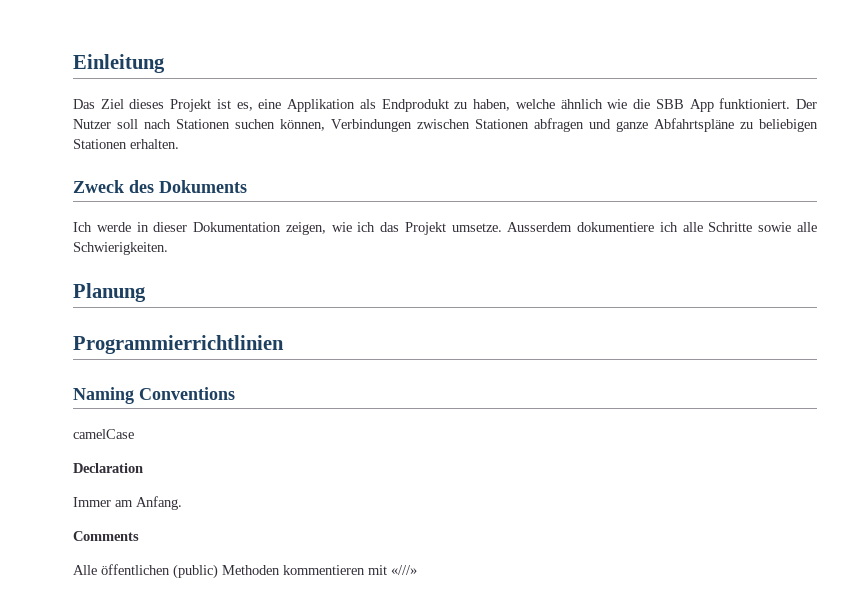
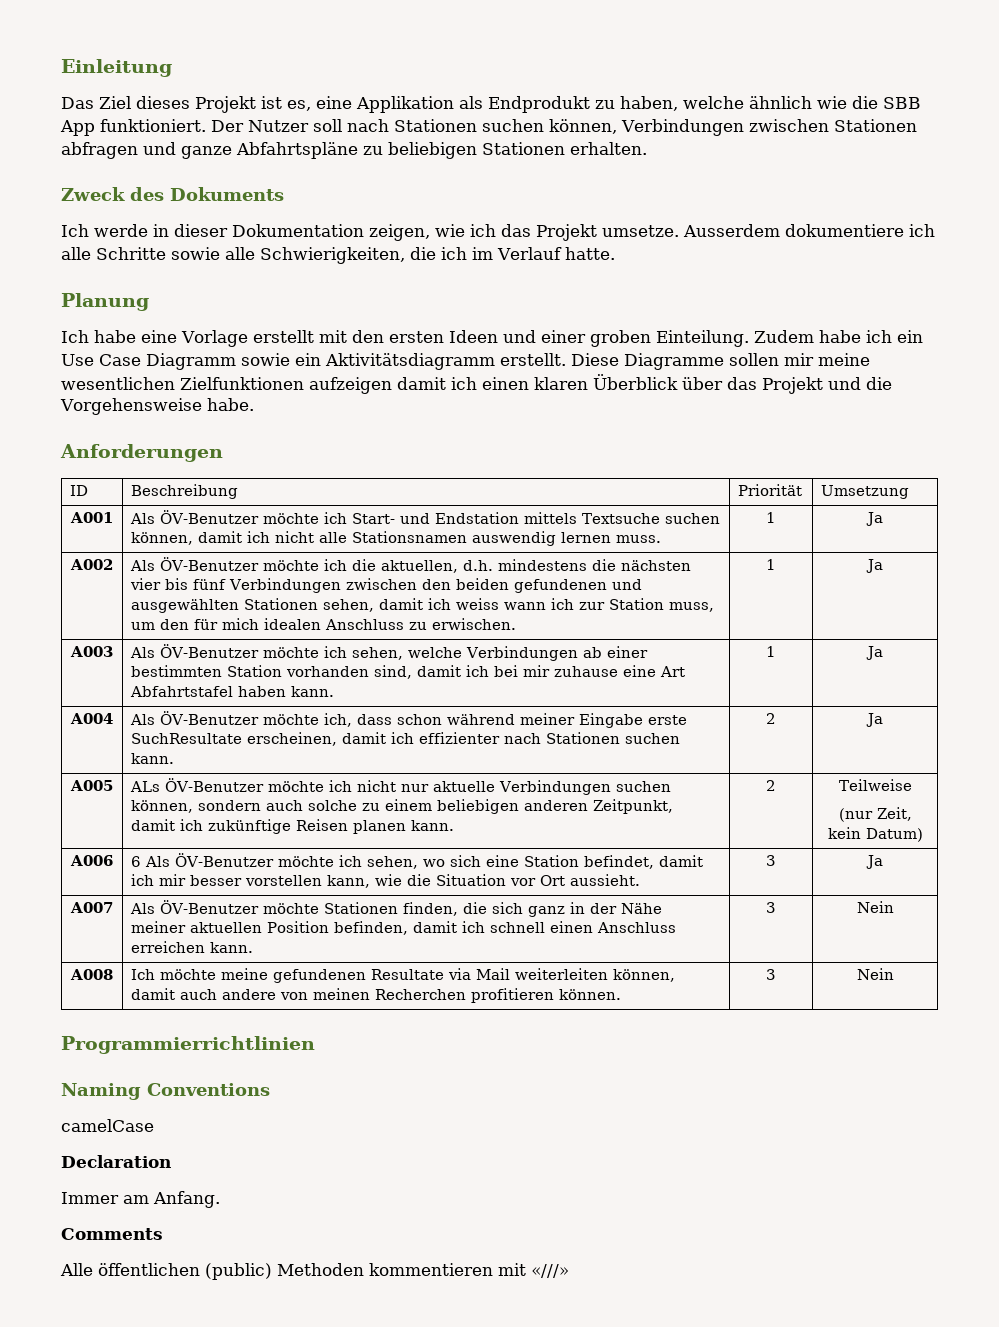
[73,242,168,255] [73,283,146,302] Schwierigkeiten. // Planung -> [260,247,615,264] [61,293,149,311] [61,330,923,347] [61,353,870,370] [61,374,892,394] [60,398,254,415] [60,444,223,462] [70,485,89,496] [131,484,239,499] [738,484,803,496] [821,485,910,499] [70,512,113,523] [130,510,721,524] [131,531,662,546] [766,512,776,523] [865,512,883,526] [70,559,113,570] [130,557,692,573] [130,578,643,593] [131,598,715,613] [131,618,517,630] [766,559,776,570] [865,559,883,573] [70,646,113,657] [130,644,649,661] [131,665,686,679] [130,686,335,697] [766,646,776,657] [865,646,883,660] [70,713,113,724] [130,711,688,728] [131,732,681,746] [131,753,175,764] [766,713,776,724] [865,713,883,727] [70,780,113,791] [130,778,672,795] [131,799,674,814] [131,819,455,834] [766,780,776,791] [838,779,912,791] [838,807,912,822] [827,827,923,842] [70,855,113,866] [131,853,704,869] [131,874,641,888] [766,855,776,866] [865,855,883,869] [70,902,113,913] [130,900,663,917] [131,921,677,935] [131,941,254,953] [766,902,776,913] [856,901,894,913] [70,969,113,980] [131,968,676,983] [131,988,622,1003] [766,969,776,980] [856,968,894,980] Schwierigkeiten, die ich im Verlauf hatte. // Planung // Ich habe eine Vorlage erstellt mit den ersten Ideen und einer groben Einteilung. Zudem habe ich ein Use Case Diagramm sowie ein Aktivitätsdiagramm erstellt. Diese Diagramme sollen mir meine wesentlichen Zielfunktionen aufzeigen damit ich einen klaren Überblick über das Projekt und die Vorgehensweise habe. // Anforderungen // ID | Beschreibung | Priorität | Umsetzung // A001 | Als ÖV-Benutzer möchte ich Start- und Endstation mittels Textsuche suchen können, damit ich nicht alle Stationsnamen auswendig lernen muss. | 1 | Ja // A002 | Als ÖV-Benutzer möchte ich die aktuellen, d.h. mindestens die nächsten vier bis fünf Verbindungen zwischen den beiden gefundenen und ausgewählten Stationen sehen, damit ich weiss wann ich zur Station muss, um den für mich idealen Anschluss zu erwischen. | 1 | Ja // A003 | Als ÖV-Benutzer möchte ich sehen, welche Verbindungen ab einer bestimmten Station vorhanden sind, damit ich bei mir zuhause eine Art Abfahrtstafel haben kann. | 1 | Ja // A004 | Als ÖV-Benutzer möchte ich, dass schon während meiner Eingabe erste SuchResultate erscheinen, damit ich effizienter nach Stationen suchen kann. | 2 | Ja // A005 | ALs ÖV-Benutzer möchte ich nicht nur aktuelle Verbindungen suchen können, sondern auch solche zu einem beliebigen anderen Zeitpunkt, damit ich zukünftige Reisen planen kann. | 2 | Teilweise // (nur Zeit, kein Datum) // A006 | 6 Als ÖV-Benutzer möchte ich sehen, wo sich eine Station befindet, damit ich mir besser vorstellen kann, wie die Situation vor Ort aussieht. | 3 | Ja // A007 | Als ÖV-Benutzer möchte Stationen finden, die sich ganz in der Nähe meiner aktuellen Position befinden, damit ich schnell einen Anschluss erreichen kann. | 3 | Nein // A008 | Ich möchte meine gefundenen Resultate via Mail weiterleiten können, damit auch andere von meinen Recherchen profitieren können. | 3 | Nein

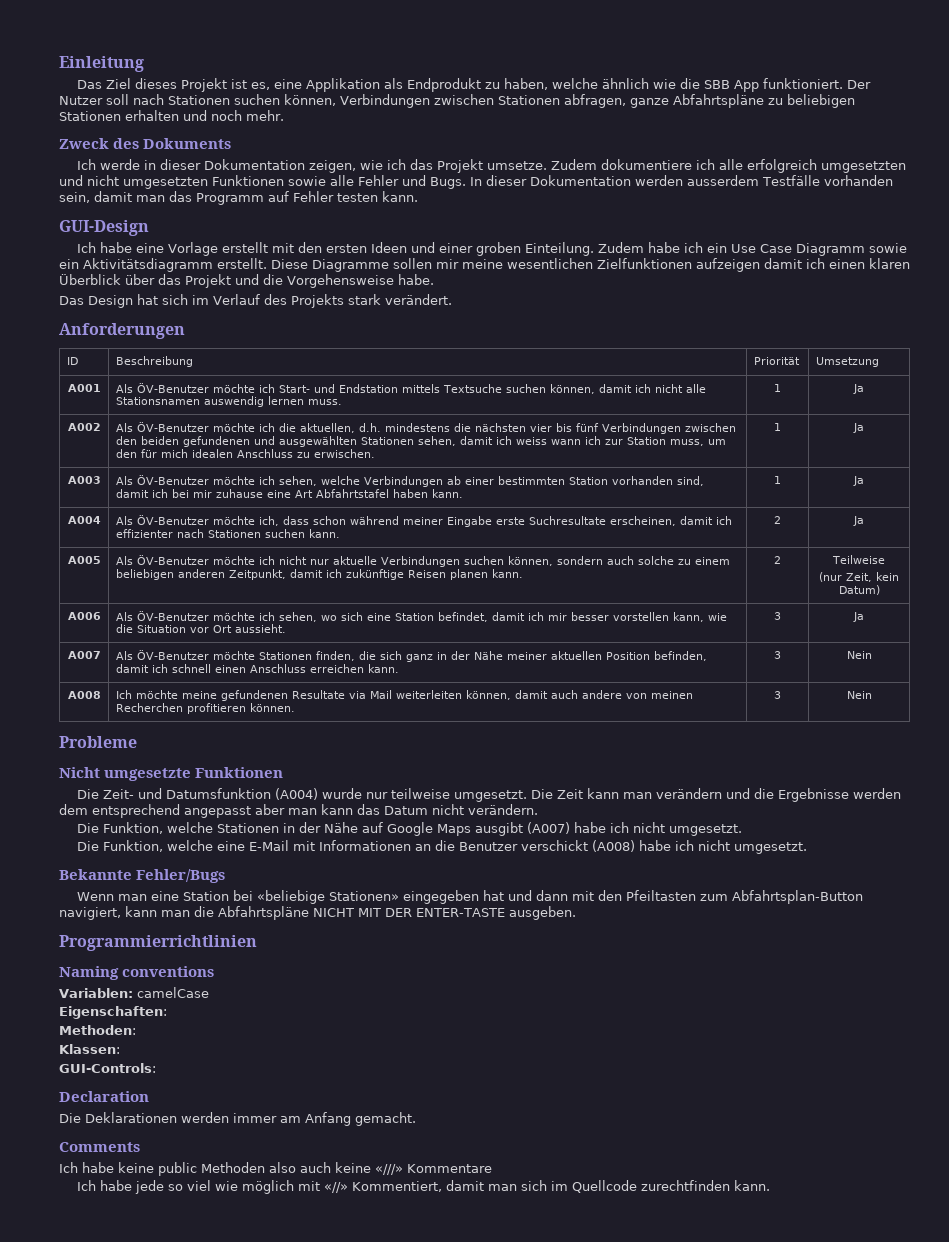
[61,142,176,159] abfragen und -> [564,94,626,108] abfragen,
[570,142,647,155] erhalten. -> [125,110,284,121] erhalten und noch mehr.
[683,224,780,237] Ausserdem -> [551,159,598,170] Zudem
[96,247,615,264] [61,293,149,311] Schritte sowie alle Schwierigkeiten, die ich im Verlauf hatte. // Planung -> [747,159,907,173] [59,175,893,189] [59,191,418,205] [59,220,149,236] erfolgreich umgesetzten und nicht umgesetzten Funktionen sowie alle Fehler und Bugs. In dieser Dokumentation werden ausserdem Testfälle vorhanden sein, damit man das Programm auf Fehler testen kann. // GUI-Design
(254, 404) none -> [59,294,452,308] // Das Design hat sich im Verlauf des Projekts stark verändert.
[131,733,243,744] SuchResultate -> [528,516,606,525] Suchresultate
[130,781,161,792] ALs -> [115,556,133,565] Als
[131,856,142,867] 6 -> (101, 616) none
(894, 974) none -> [59,736,137,748] [59,767,284,781] [77,788,902,802] [59,804,538,818] [77,822,743,836] [77,840,808,854] [59,869,226,883] [77,890,864,904] [59,906,576,920] // Probleme // Nicht umgesetzte Funktionen // Die Zeit- und Datumsfunktion (A004) wurde nur teilweise umgesetzt. Die Zeit kann man verändern und die Ergebnisse werden dem entsprechend angepasst aber man kann das Datum nicht verändern. // Die Funktion, welche Stationen in der Nähe auf Google Maps ausgibt (A007) habe ich nicht umgesetzt. // Die Funktion, welche eine E-Mail mit Informationen an die Benutzer verschickt (A008) habe ich nicht umgesetzt. // Bekannte Fehler/Bugs // Wenn man eine Station bei «beliebige Stationen» eingegeben hat und dann mit den Pfeiltasten zum Abfahrtsplan-Button navigiert, kann man die Abfahrtspläne NICHT MIT DER ENTER-TASTE ausgeben.
[147,1083,270,1096] Conventions // -> [122,966,215,977] [59,988,133,998] conventions // Variablen:
[61,1155,171,1168] [61,1191,220,1208] [61,1228,163,1240] [60,1263,569,1280] Declaration // Immer am Anfang. // Comments // Alle öffentlichen (public) Methoden kommentieren mit «///» -> [59,1006,167,1019] [59,1025,136,1035] [59,1044,120,1054] [59,1063,156,1073] [59,1091,149,1102] [59,1112,416,1126] [59,1142,140,1152] [59,1162,492,1176] [77,1180,771,1194] Eigenschaften: // Methoden: // Klassen: // GUI-Controls: // Declaration // Die Deklarationen werden immer am Anfang gemacht. // Comments // Ich habe keine public Methoden also auch keine «///» Kommentare // Ich habe jede so viel wie möglich mit «//» Kommentiert, damit man sich im Quellcode zurechtfinden kann.

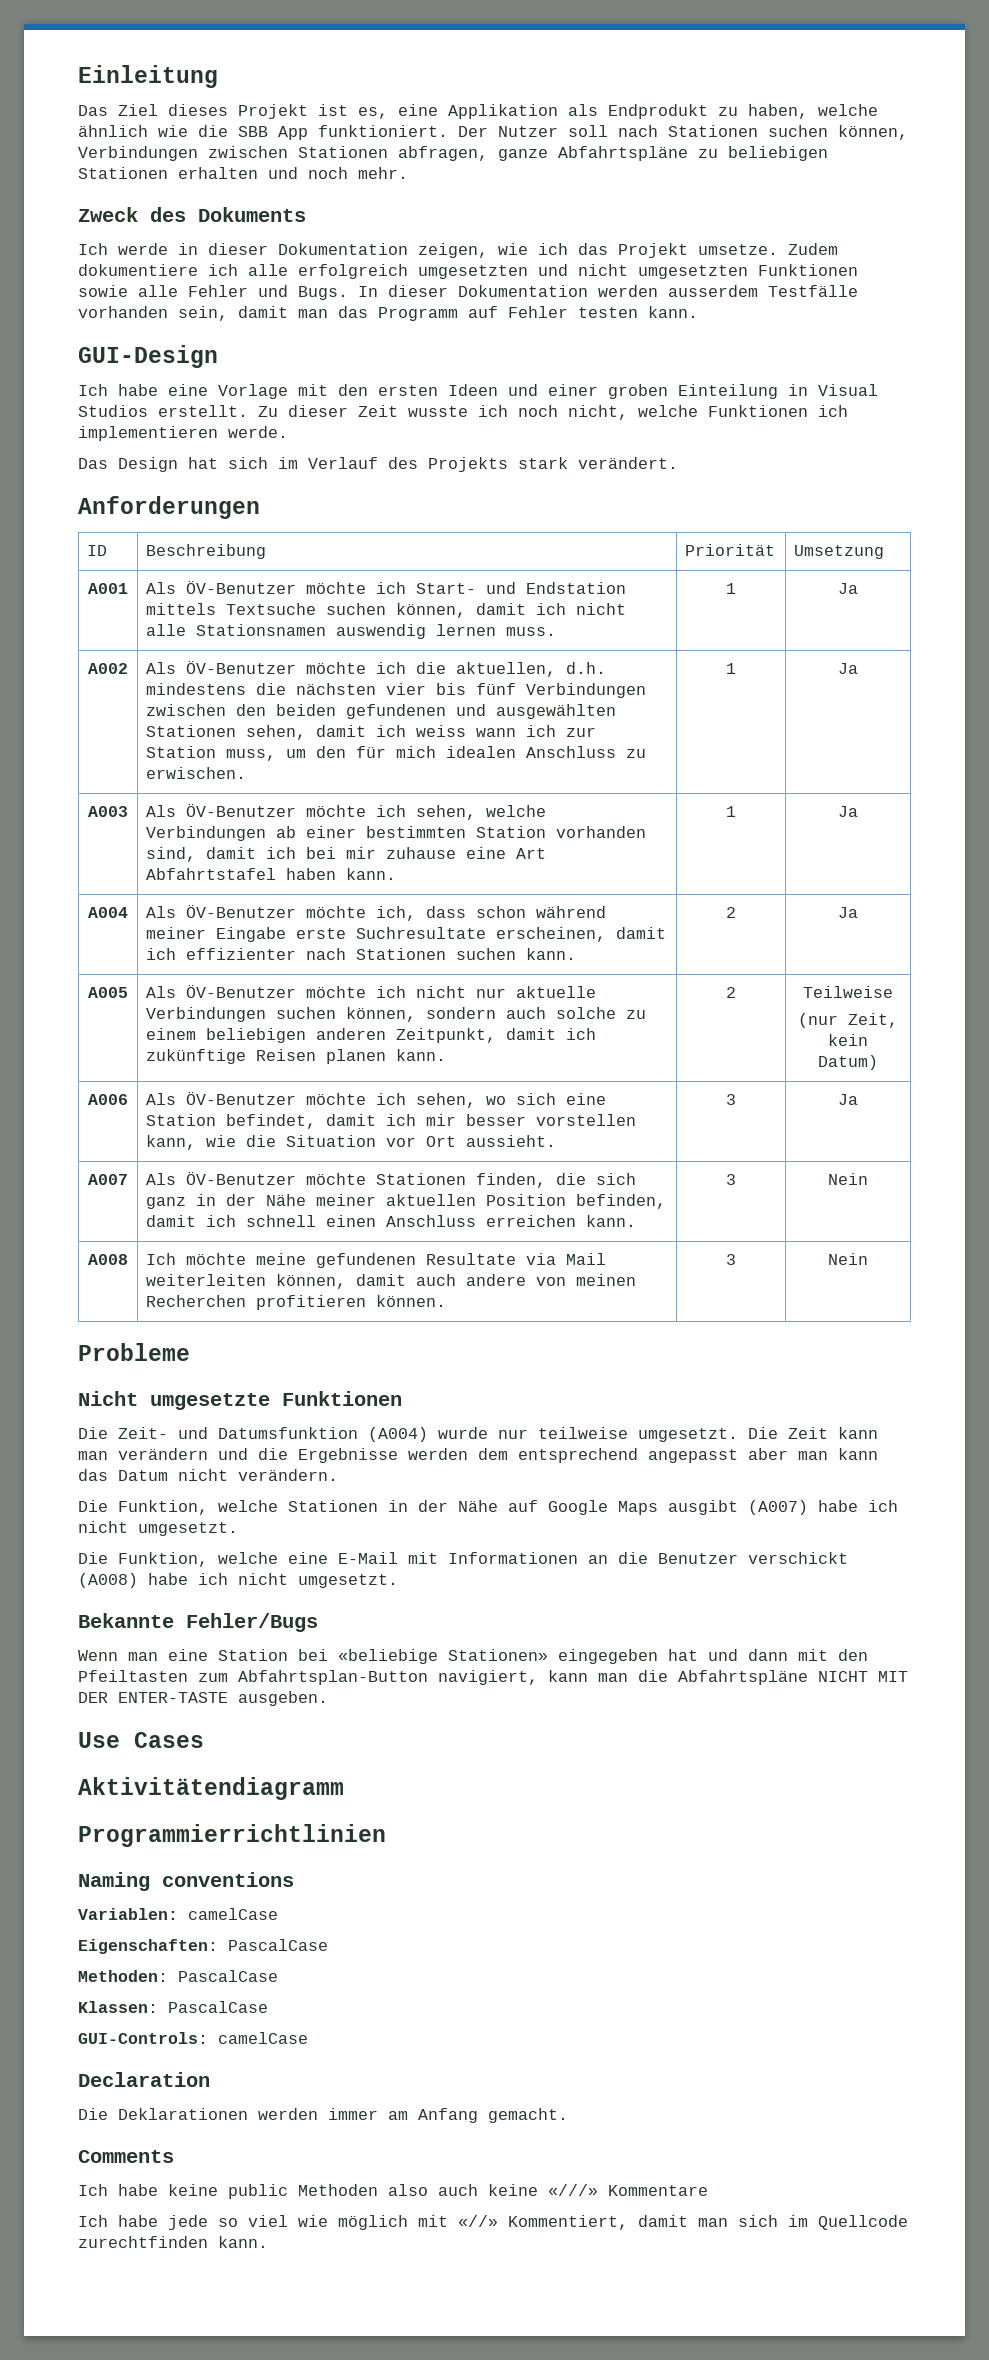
[222,242,269,253] erstellt -> (288, 391) none
[525,242,908,256] [59,258,910,272] [59,274,434,288] Einteilung. Zudem habe ich ein Use Case Diagramm sowie ein Aktivitätsdiagramm erstellt. Diese Diagramme sollen mir meine wesentlichen Zielfunktionen aufzeigen damit ich einen klaren Überblick über das Projekt und die Vorgehensweise habe. -> [678,384,878,399] [78,405,848,420] [78,426,288,441] Einteilung in Visual Studios erstellt. Zu dieser Zeit wusste ich noch nicht, welche Funktionen ich implementieren werde.
(576, 913) none -> [78,1732,204,1748] [78,1777,344,1800] // Use Cases // Aktivitätendiagramm
(167, 1012) none -> [228,1939,328,1951] PascalCase
(136, 1030) none -> [178,1970,278,1982] PascalCase
(120, 1049) none -> [168,2001,268,2013] PascalCase
(156, 1068) none -> [218,2032,308,2044] camelCase

